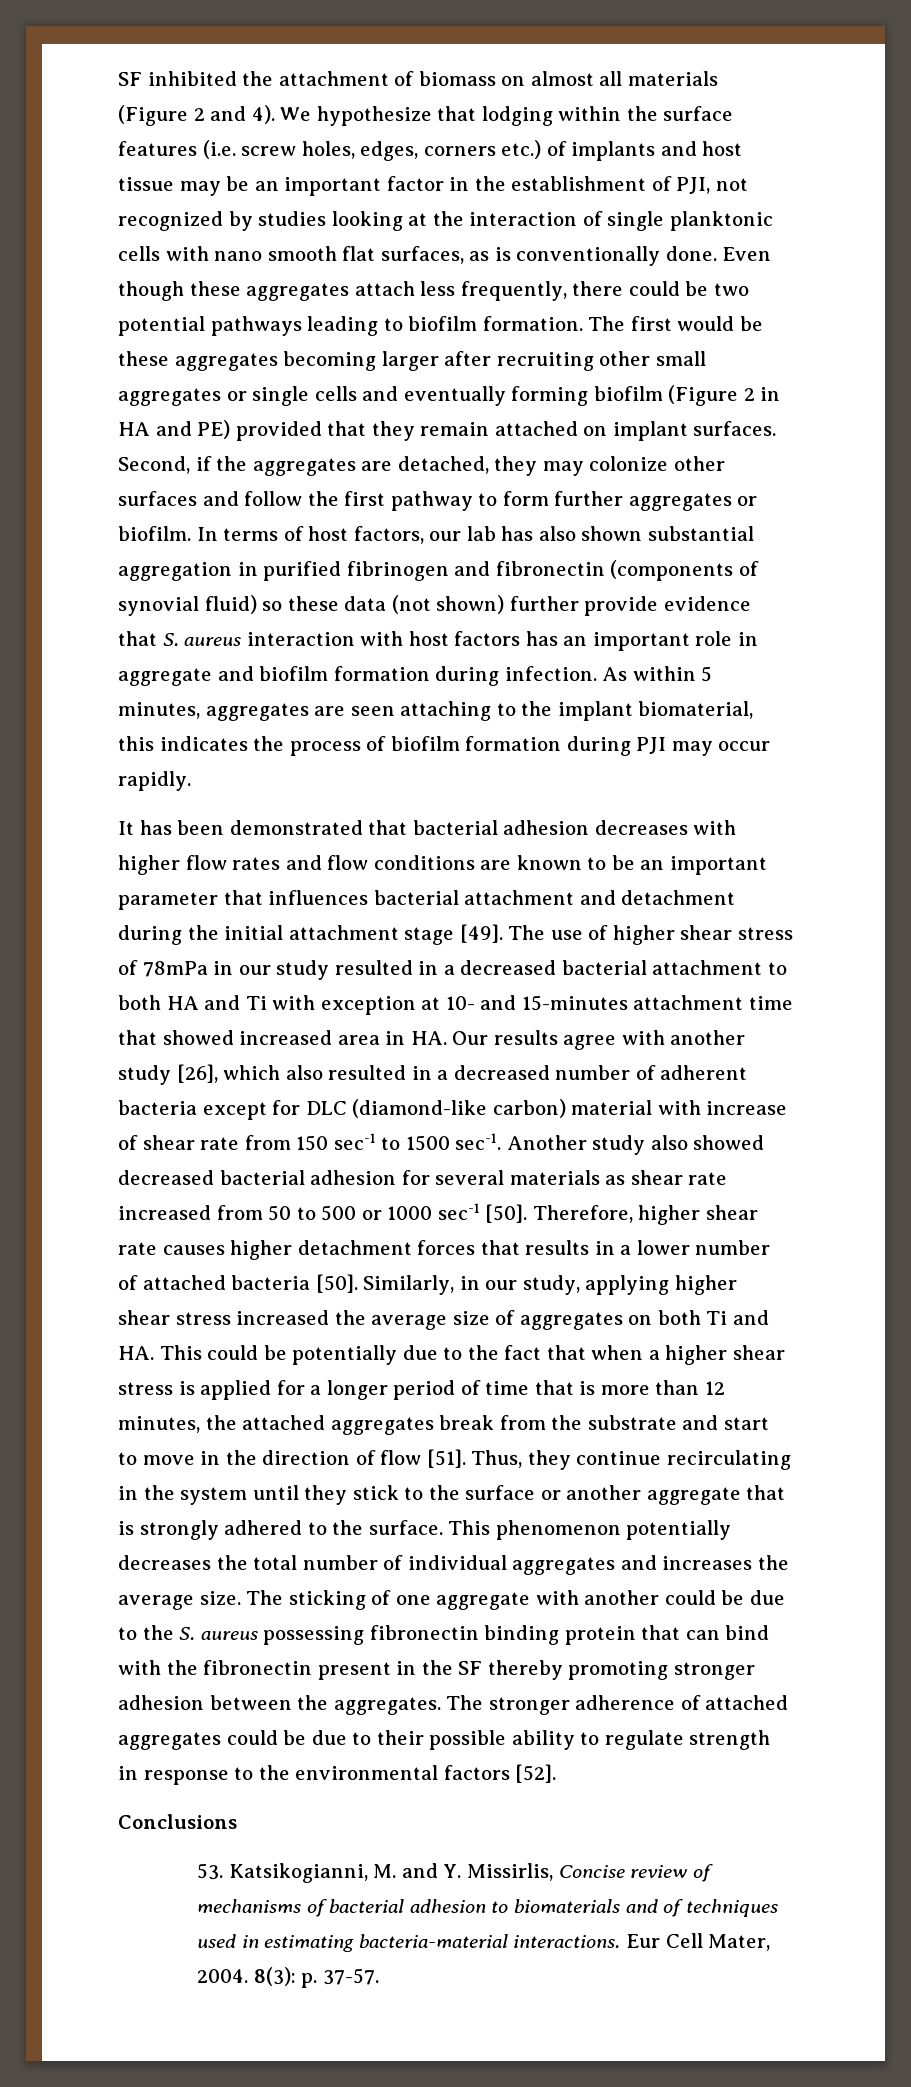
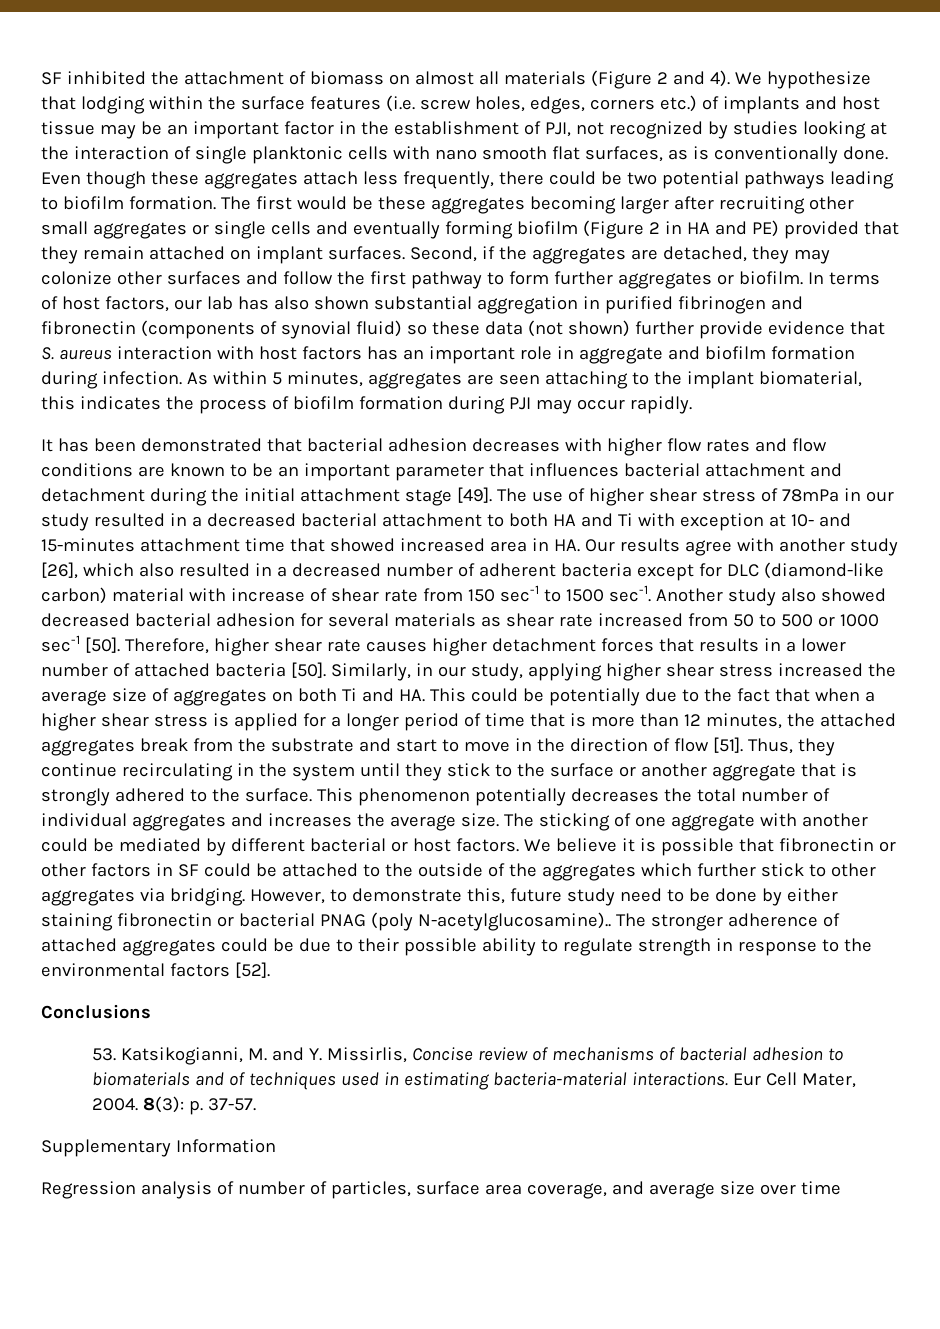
[749,1590,785,1605] [118,1625,770,1645] [118,1660,755,1680] [118,1695,441,1715] due to the S. aureus possessing fibronectin binding protein that can bind with the fibronectin present in the SF thereby promoting stronger adhesion between the aggregates. -> [118,838,896,856] [41,863,876,881] [41,888,838,906] [41,912,611,931] mediated by different bacterial or host factors. We believe it is possible that fibronectin or other factors in SF could be attached to the outside of the aggregates which further stick to other aggregates via bridging. However, to demonstrate this, future study need to be done by either staining fibronectin or bacterial PNAG (poly N-acetylglucosamine)..
(379, 1976) none -> [41,1139,276,1157] [41,1181,841,1199] // Supplementary Information // Regression analysis of number of particles, surface area coverage, and average size over time

